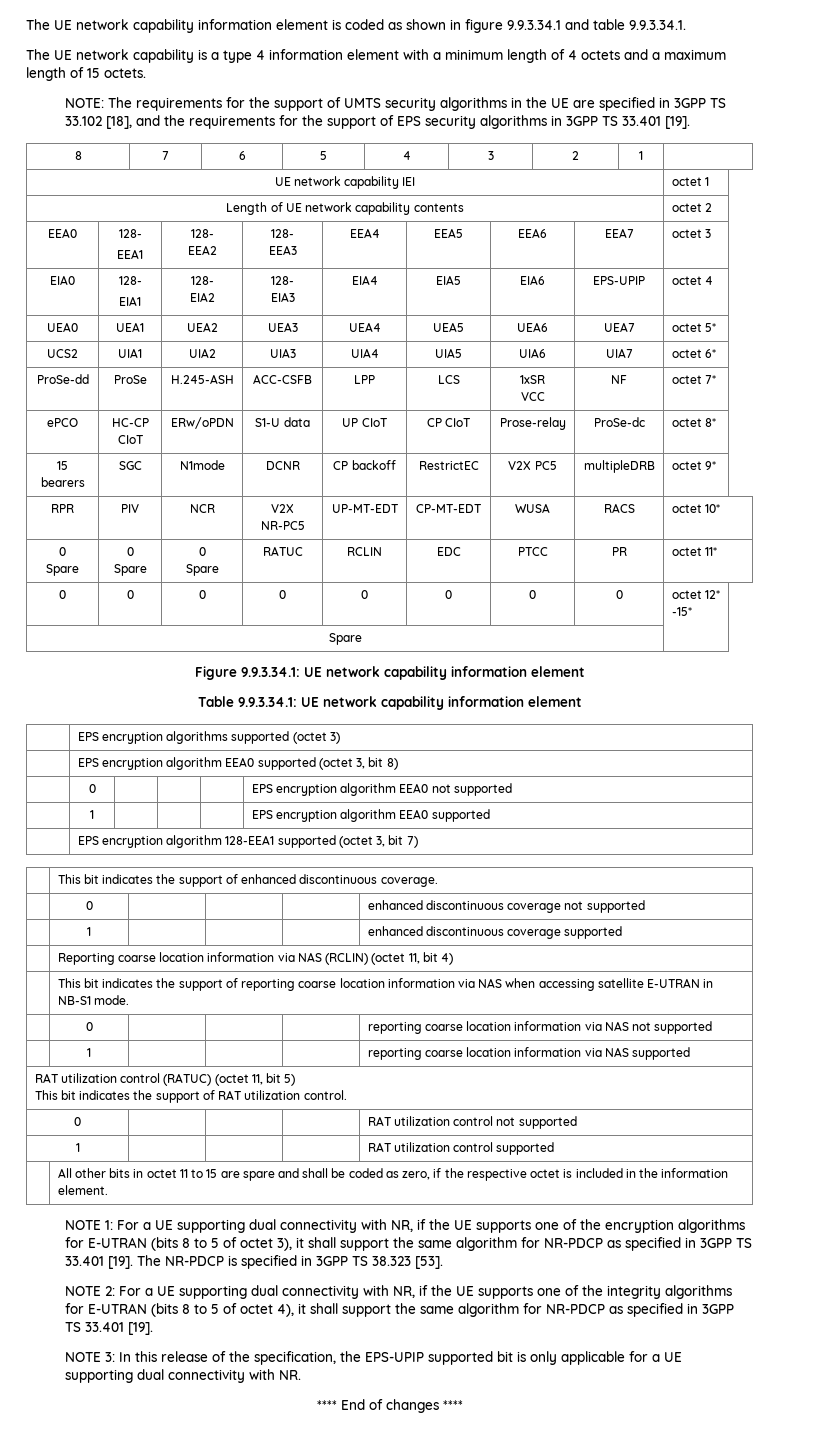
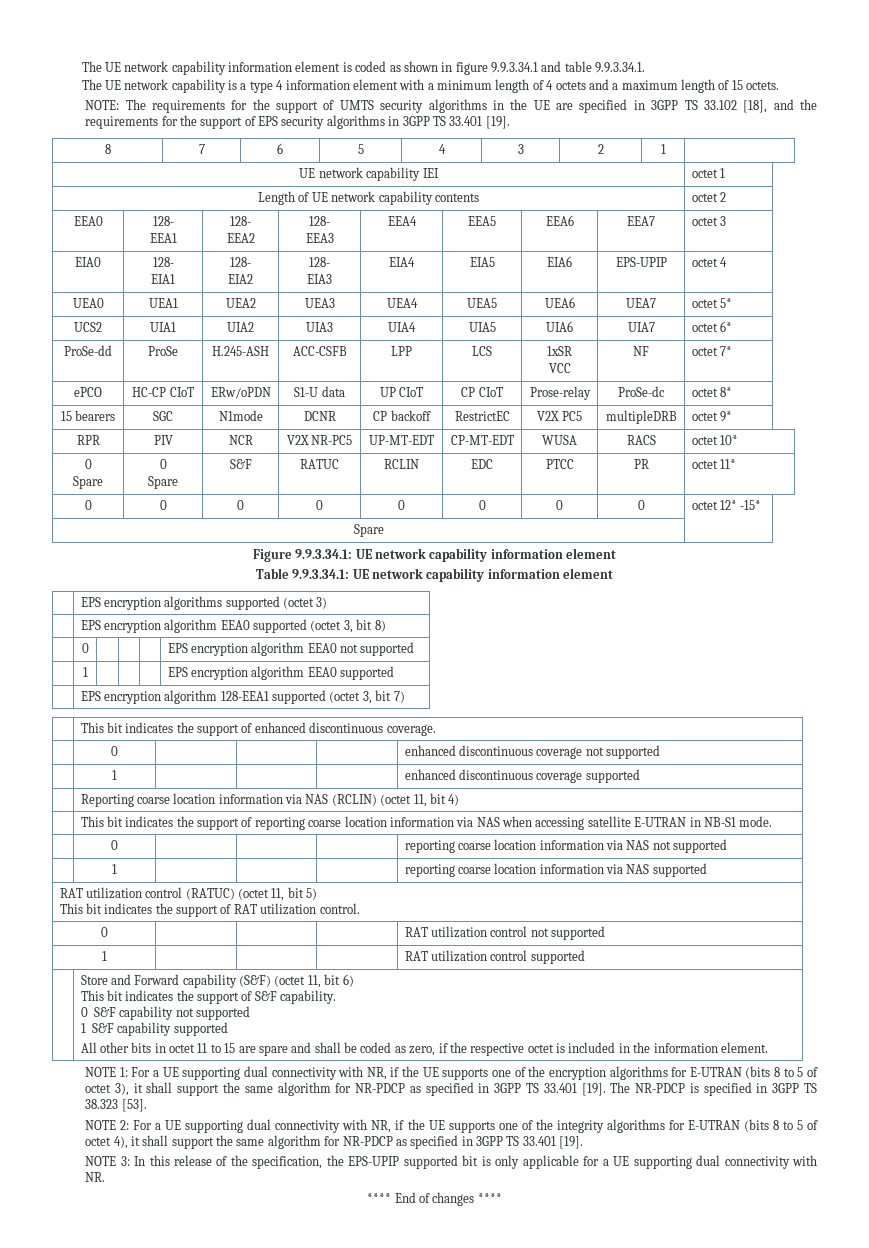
[198,547,206,556] [185,564,219,576] 0 // Spare -> [229,459,252,469] S&F
(555, 1148) none -> [80,974,354,988] [80,990,337,1004] [80,1006,250,1020] [80,1022,228,1036] Store and Forward capability (S&F) (octet 11, bit 6) // This bit indicates the support of S&F capability. // 0 S&F capability not supported // 1 S&F capability supported //

